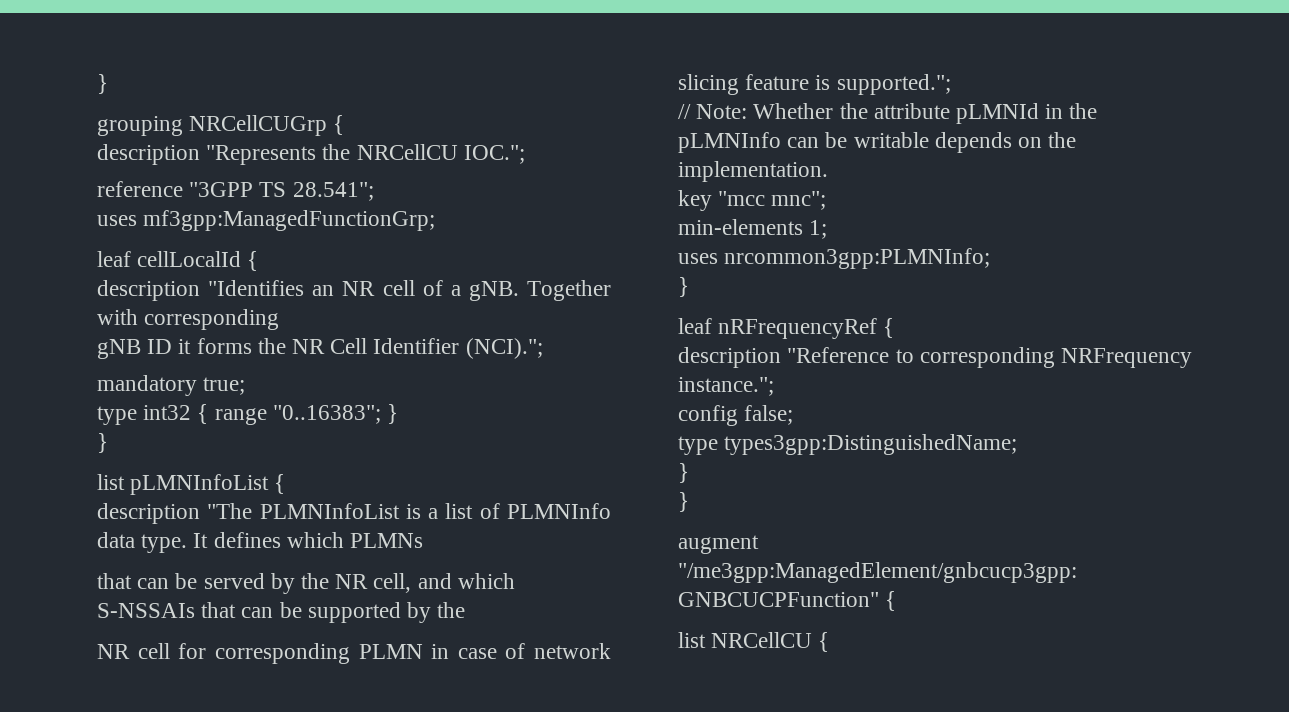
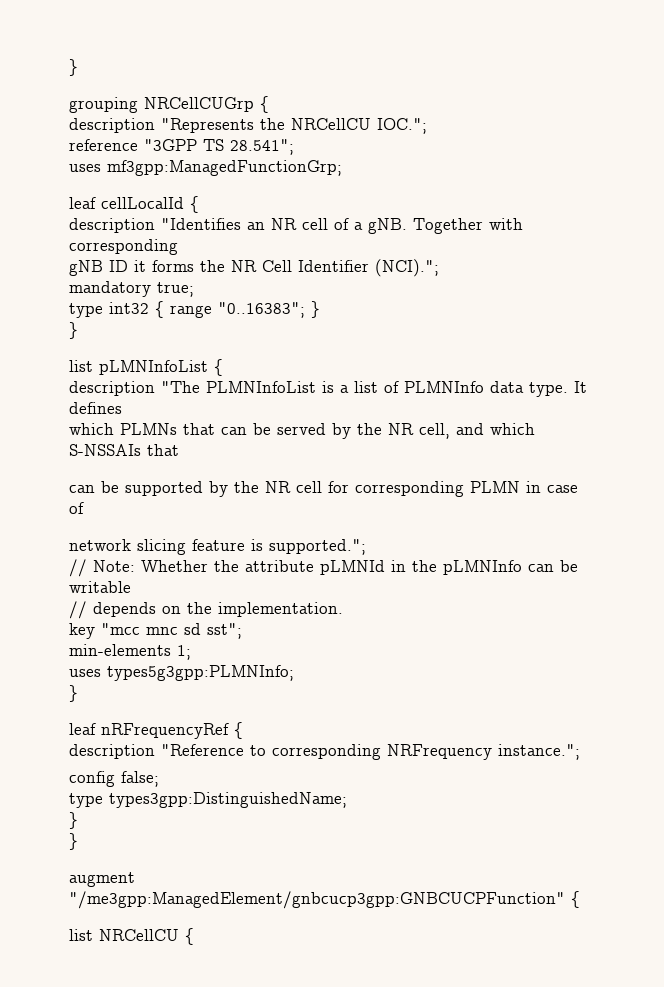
(281, 540) none -> (122, 408) //
(424, 540) // -> (177, 429) none
(237, 610) none -> (179, 450) //
(466, 610) // -> (259, 487) none
(526, 651) none -> (84, 508) //
(929, 140) none -> [69,601,87,619] // //
[771,191,827,210] mnc"; -> [146,623,242,639] mnc sd sst";
[724,248,991,269] nrcommon3gpp:PLMNInfo; -> [107,665,294,681] types5g3gpp:PLMNInfo;

